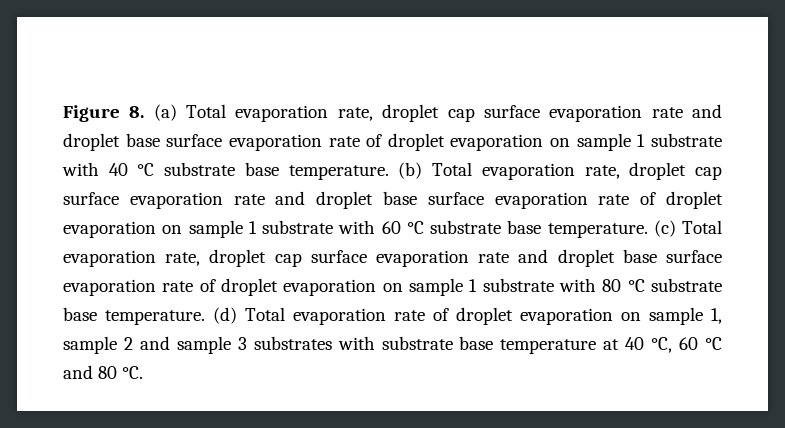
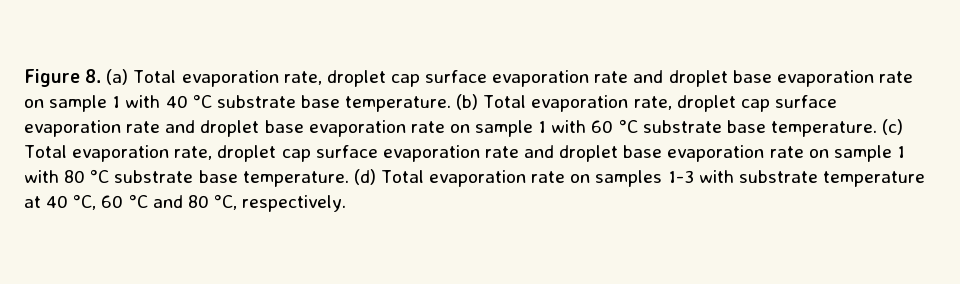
[166,133,722,151] surface evaporation rate of droplet evaporation on sample 1 substrate -> [776,70,913,87] [24,95,121,112] evaporation rate on sample 1
[427,191,723,209] [63,220,333,238] surface evaporation rate of droplet evaporation on sample 1 substrate -> [308,120,547,137] evaporation rate on sample 1
[666,250,722,263] [63,278,554,296] surface evaporation rate of droplet evaporation on sample 1 substrate -> [667,145,905,162] evaporation rate on sample 1
[433,307,722,325] [63,336,332,354] of droplet evaporation on sample 1, sample 2 and sample 3 substrates -> [570,170,694,187] on samples 1-3
[459,336,494,350] base -> (818, 176) none
[122,366,144,379] °C. -> [213,194,347,212] °C, respectively.

